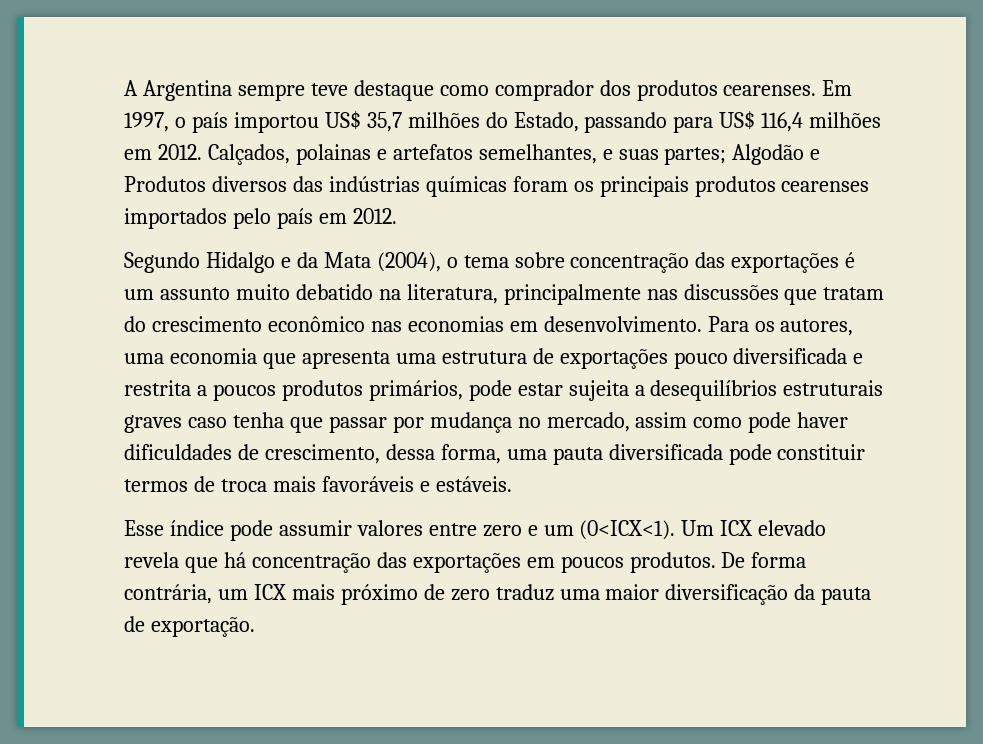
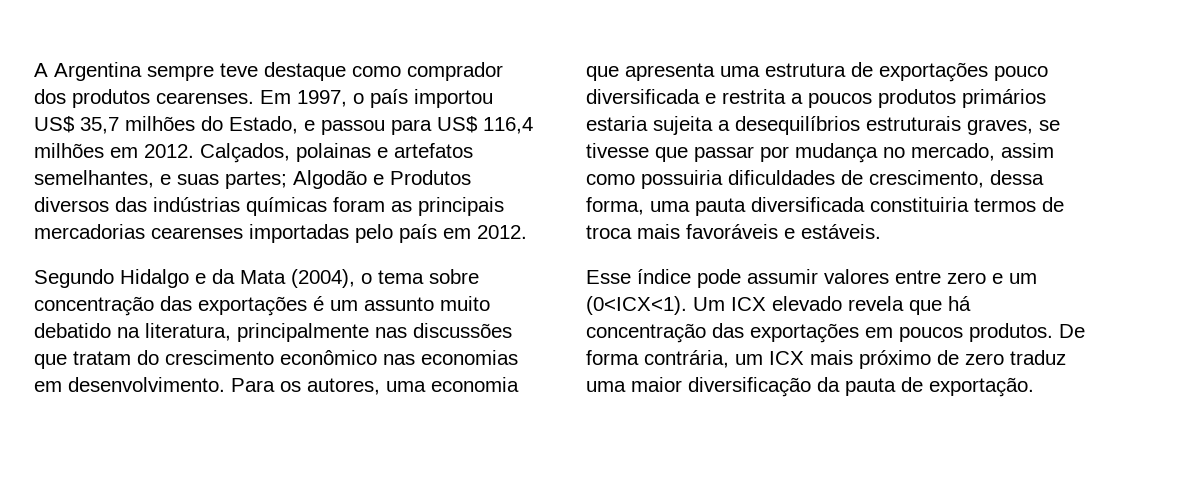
[584,112,668,133] passando -> [304,120,385,135] e passou
[573,176,870,197] [124,208,227,229] os principais produtos cearenses importados -> [391,197,504,216] [34,224,349,243] as principais mercadorias cearenses importadas
[368,380,563,401] primários, pode estar -> [962,89,1046,108] [586,116,648,131] primários estaria
[124,412,284,433] graves caso tenha -> [967,119,1060,135] [586,143,649,158] graves, se tivesse
[748,412,849,433] pode haver -> [641,170,723,189] possuiria
[728,444,866,465] pode constituir -> [870,197,969,212] constituiria

